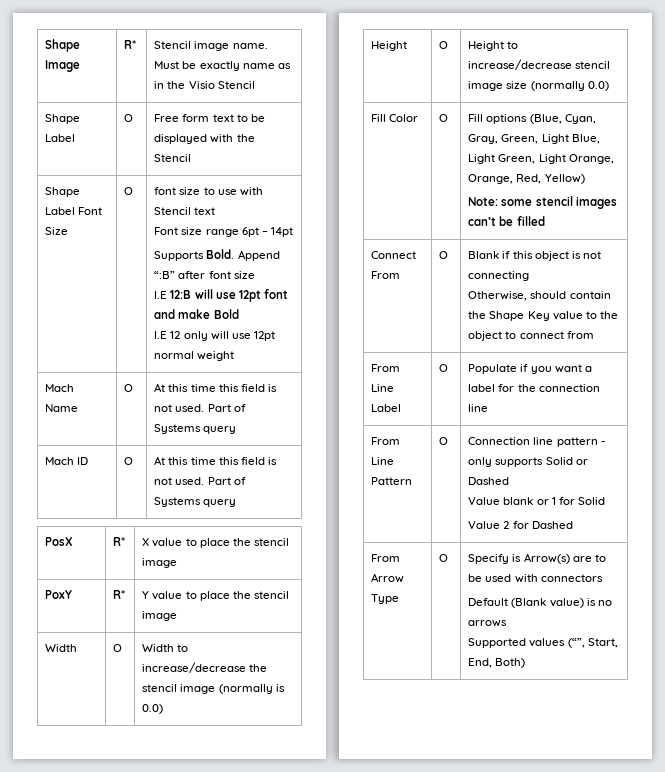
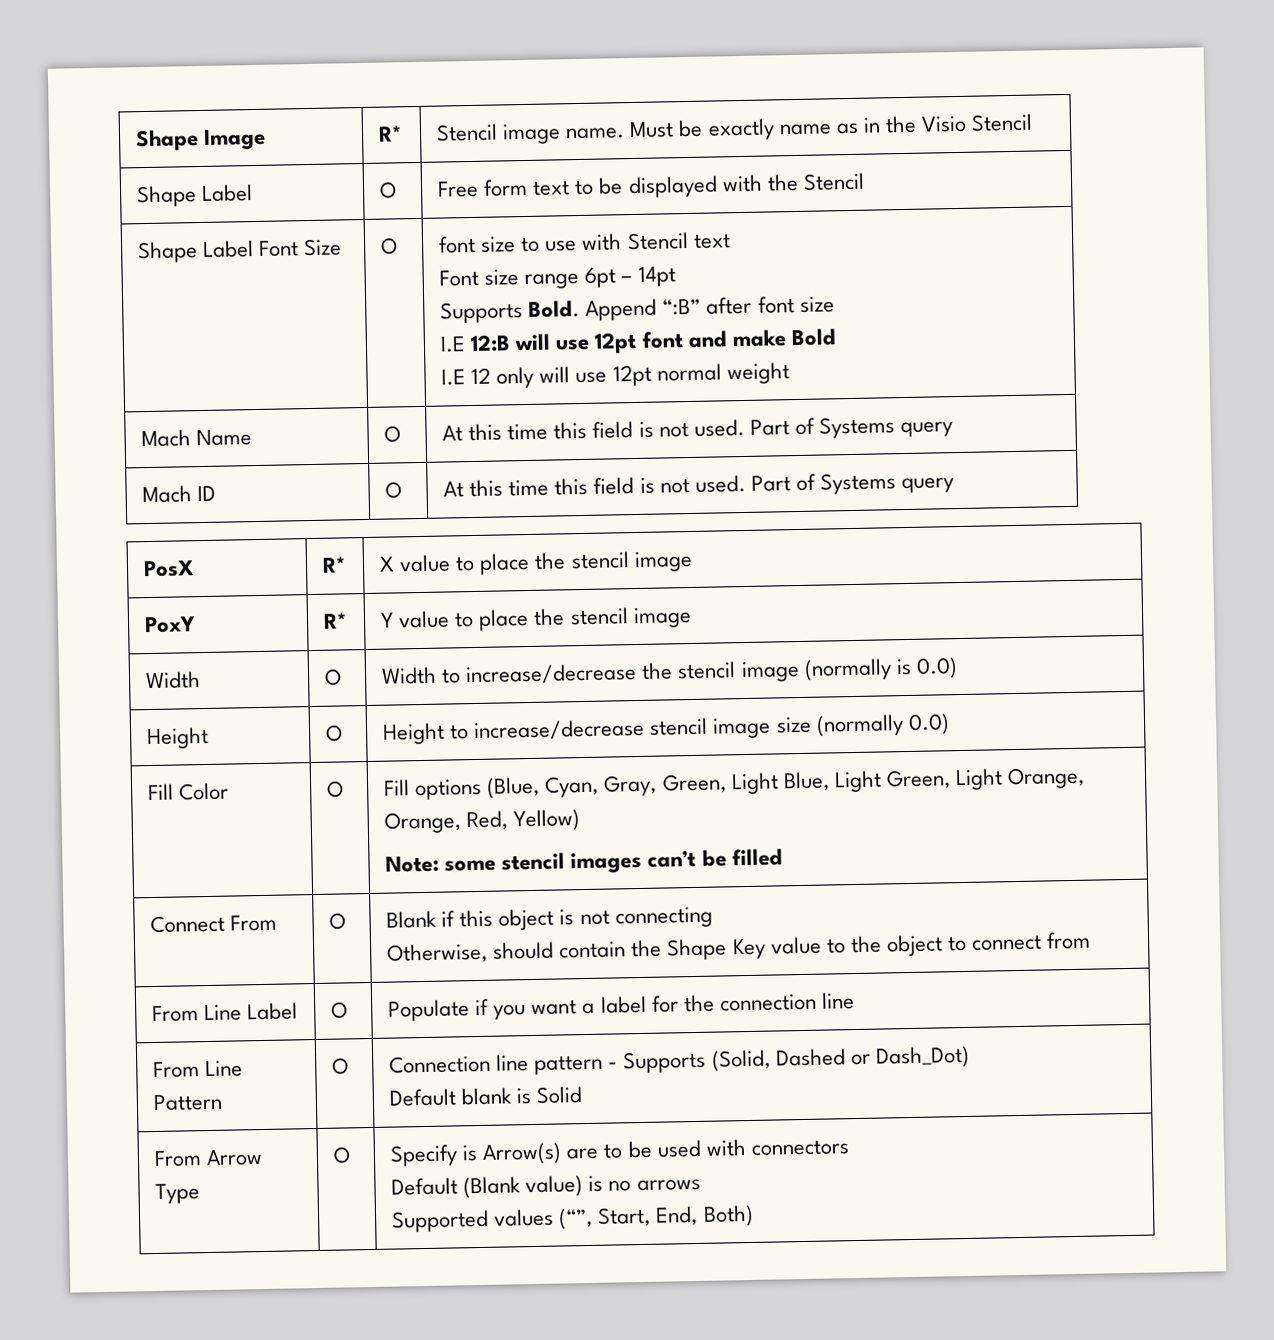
[468,457,588,467] [468,477,510,485] [468,497,605,505] [468,521,573,529] only supports Solid or Dashed // Value blank or 1 for Solid // Value 2 for Dashed -> [623,1045,970,1074] [389,1086,584,1107] Supports (Solid, Dashed or Dash_Dot) // Default blank is Solid

